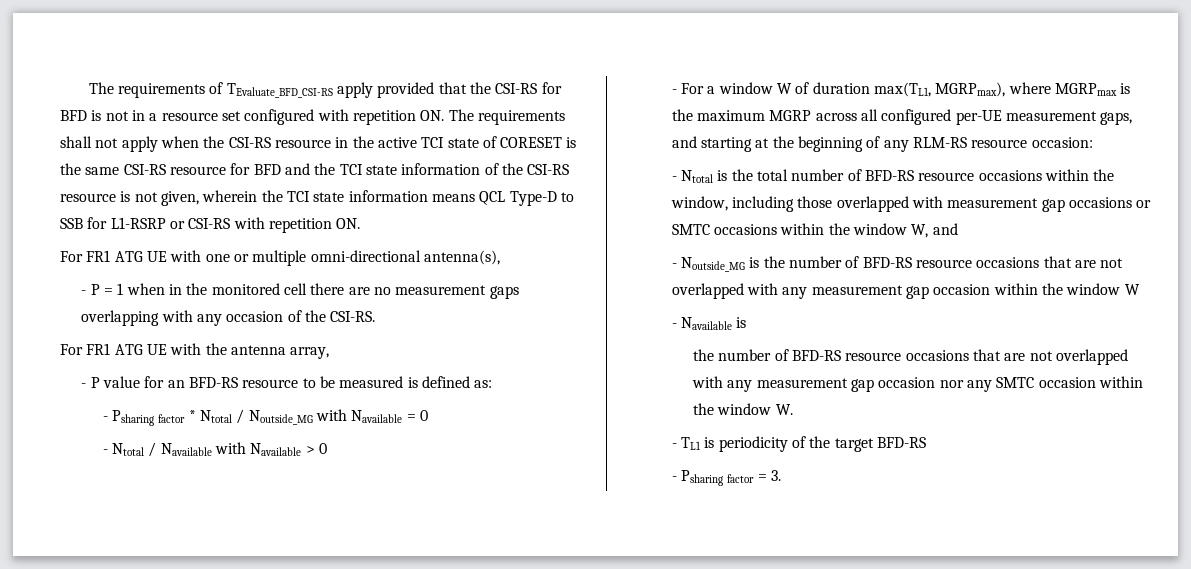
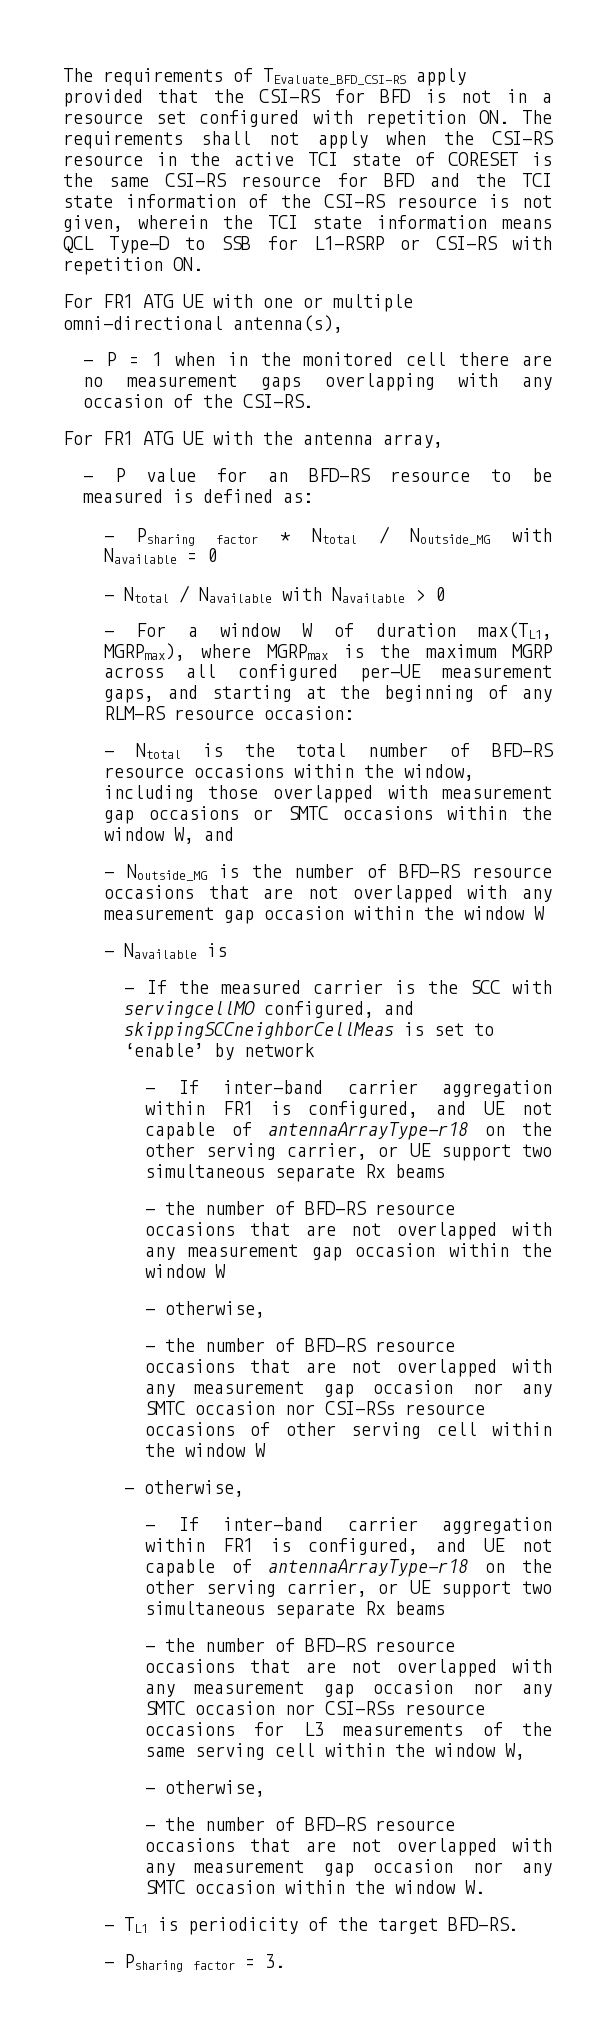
(747, 322) none -> [124,980,552,994] [124,1001,415,1018] [124,1022,495,1040] [124,1043,316,1060] [144,1080,552,1097] [144,1101,552,1118] [144,1122,552,1140] [144,1143,552,1161] [144,1164,445,1182] [144,1201,455,1215] [144,1222,552,1240] [144,1243,552,1261] [144,1264,226,1278] [144,1301,265,1318] [144,1338,455,1352] [144,1359,552,1377] [144,1380,552,1398] [144,1401,485,1415] [144,1422,552,1439] [144,1443,266,1457] [124,1480,245,1497] [144,1517,552,1534] [144,1538,552,1555] [144,1559,552,1577] [144,1580,552,1598] [144,1601,445,1619] [144,1638,455,1652] [144,1659,552,1677] [144,1680,552,1698] [144,1701,485,1715] [144,1722,552,1736] [144,1743,525,1760] [144,1780,265,1797] [144,1825,155,1831] - If the measured carrier is the SCC with servingcellMO configured, and skippingSCCneighborCellMeas is set to ‘enable’ by network // - If inter-band carrier aggregation within FR1 is configured, and UE not capable of antennaArrayType-r18 on the other serving carrier, or UE support two simultaneous separate Rx beams // - the number of BFD-RS resource occasions that are not overlapped with any measurement gap occasion within the window W // - otherwise, // - the number of BFD-RS resource occasions that are not overlapped with any measurement gap occasion nor any SMTC occasion nor CSI-RSs resource occasions of other serving cell within the window W // - otherwise, // - If inter-band carrier aggregation within FR1 is configured, and UE not capable of antennaArrayType-r18 on the other serving carrier, or UE support two simultaneous separate Rx beams // - the number of BFD-RS resource occasions that are not overlapped with any measurement gap occasion nor any SMTC occasion nor CSI-RSs resource occasions for L3 measurements of the same serving cell within the window W, // - otherwise, // -
[876,437,926,448] BFD-RS -> [447,1917,518,1931] BFD-RS.

